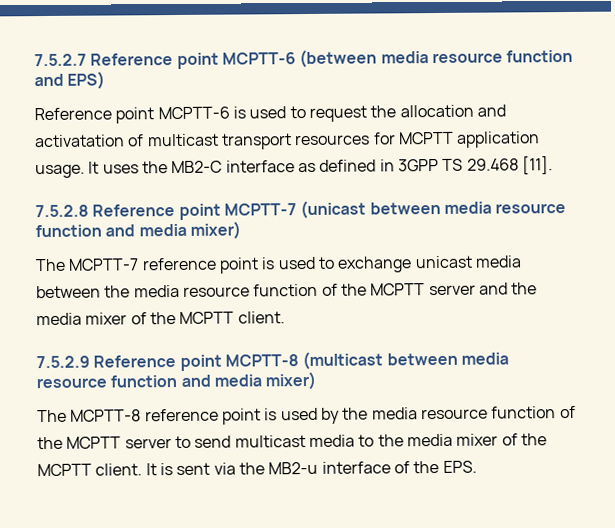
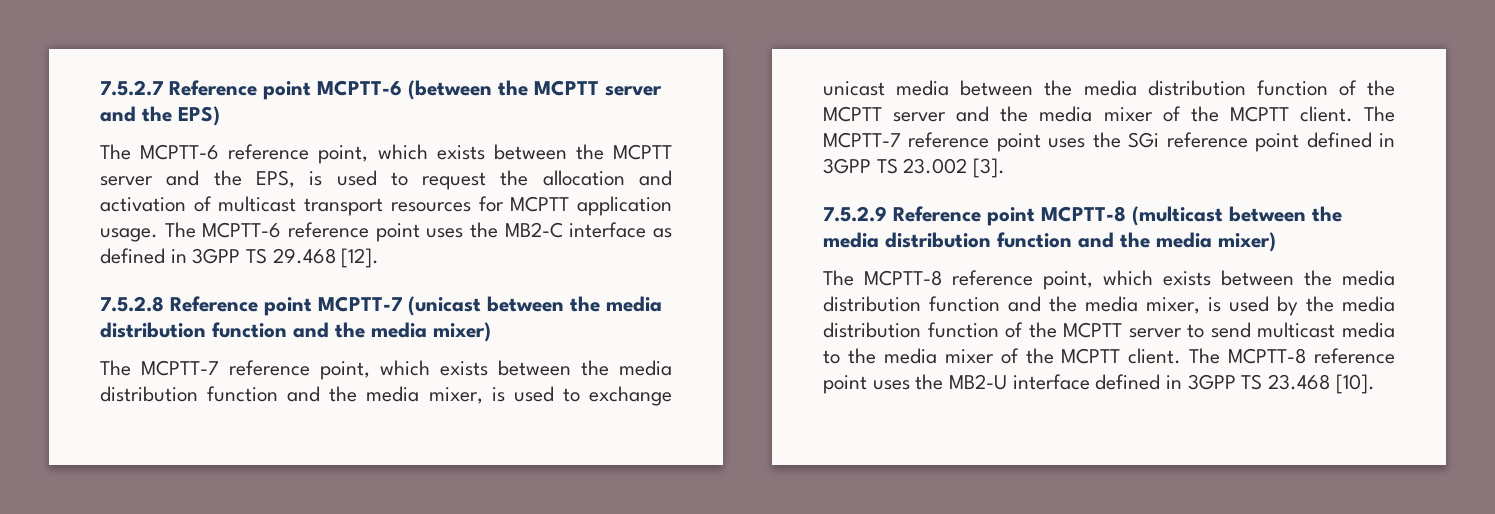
[380,49,574,64] [34,71,106,90] [34,106,230,124] media resource function and EPS) // Reference point MCPTT-6 -> [498,80,662,96] [100,106,220,126] [100,144,672,164] [100,170,295,188] the MCPTT server and the EPS) // The MCPTT-6 reference point, which exists between the MCPTT server and the EPS,
[35,134,125,148] activatation -> [100,197,186,212] activation
[88,161,100,174] It -> [164,222,420,242] The MCPTT-6 reference point
[521,156,553,175] [11]. -> [341,248,380,268] [12].
[443,201,567,214] [35,224,136,238] media resource function and -> [570,296,662,312] [100,322,365,338] the media distribution function and the
[218,257,259,274] point -> [320,360,672,380] [100,386,483,404] point, which exists between the media distribution function and the media mixer,
[182,286,250,297] resource -> [1147,80,1246,96] distribution
(285, 317) none -> [1364,106,1395,122] [823,132,1395,152] [823,158,1006,178] The MCPTT-7 reference point uses the SGi reference point defined in 3GPP TS 23.002 [3].
[460,352,509,365] [36,374,211,389] media resource function and -> [1312,206,1342,222] [823,232,1150,248] the media distribution function and the
[221,408,261,425] point -> [1043,270,1395,290] [823,296,1200,314] point, which exists between the media distribution function and the media mixer,
[420,408,488,420] resource -> [823,322,921,338] distribution
[145,460,477,476] It is sent via the MB2-u interface of the EPS. -> [1189,348,1395,364] [823,374,1375,394] The MCPTT-8 reference point uses the MB2-U interface defined in 3GPP TS 23.468 [10].

